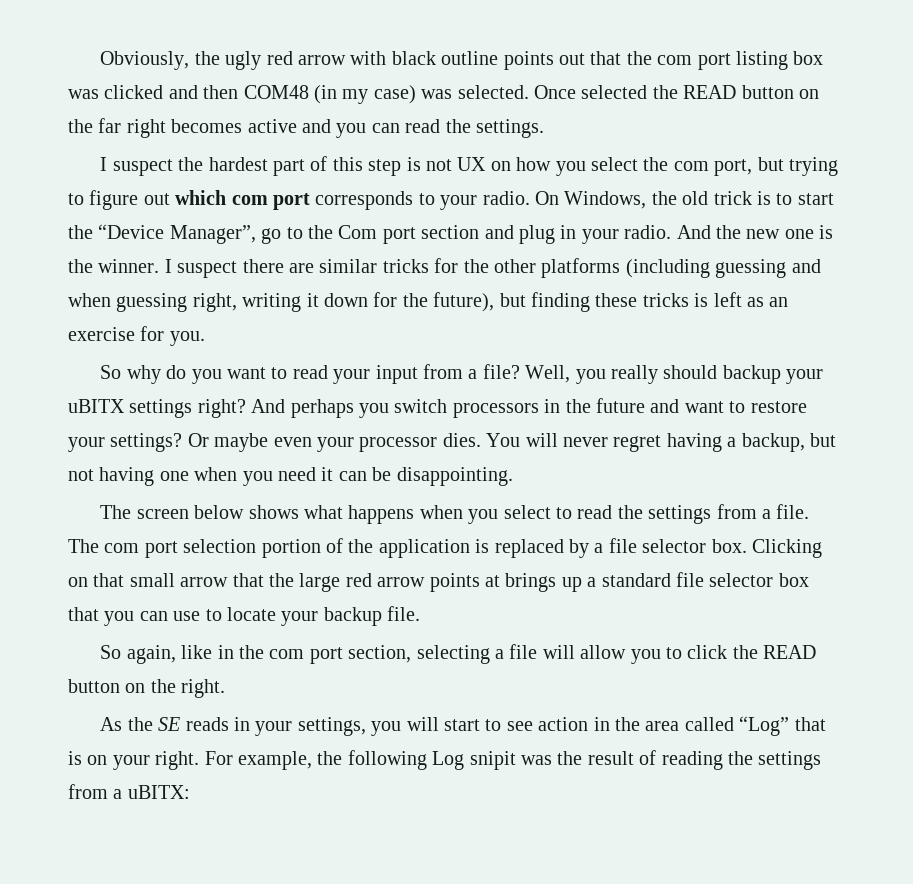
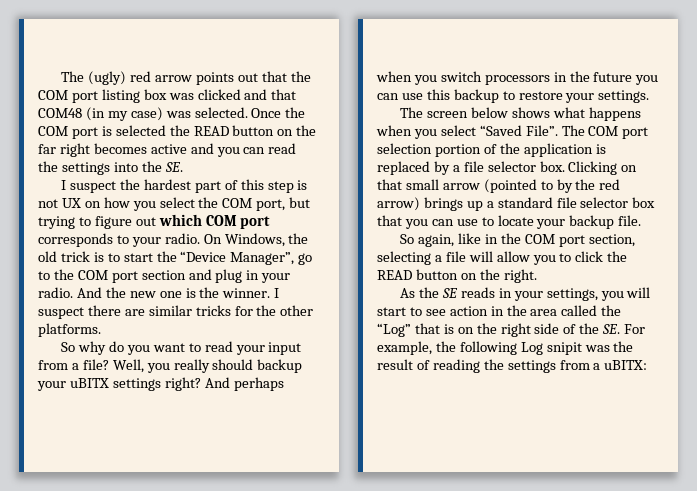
[100,51,499,70] Obviously, the ugly red arrow with black outline -> [61,71,192,85] The (ugly) red arrow
[657,55,693,65] com -> [38,90,68,100] COM
[203,85,239,99] then -> [271,89,297,100] that
(576, 92) none -> [285,107,306,118] [38,126,112,139] the COM port is
[475,119,544,138] settings. -> [61,161,183,175] settings into the SE.
[673,161,709,171] com -> [222,198,253,208] COM
[231,195,268,205] com -> [205,215,237,226] COM
[338,225,378,239] Com -> [77,270,108,280] COM
[541,258,821,278] [68,292,789,312] [68,326,205,346] platforms (including guessing and when guessing right, writing it down for the future), but finding these tricks is left as an exercise for you. -> [38,323,101,337] platforms.
(354, 408) none -> [376,71,412,82] when
[650,399,807,413] [68,433,836,452] [68,467,513,486] and want to restore your settings? Or maybe even your processor dies. You will never regret having a backup, but not having one when you need it can be disappointing. -> [635,75,659,85] [377,89,650,103] you can use this backup to restore your settings.
[556,504,810,524] [68,539,140,553] to read the settings from a file. The com -> [479,125,619,136] “Saved File”. The COM
[232,573,500,592] that the large red arrow points at -> [483,179,621,193] [377,197,420,211] (pointed to by the red arrow)
[269,649,305,659] com -> [524,234,555,244] COM
(734, 724) none -> [601,305,622,316] the
[112,751,200,770] your right. -> [476,323,621,337] the right side of the SE.

